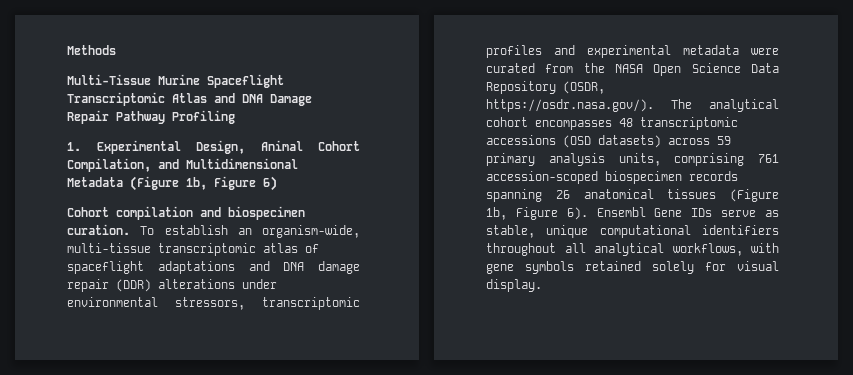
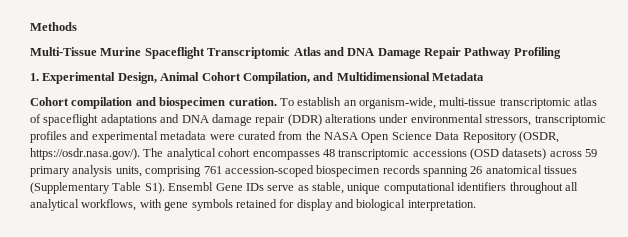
[130,176,277,191] (Figure 1b, Figure 6) -> (484, 76) none
[730,189,779,202] [486,207,588,220] (Figure 1b, Figure 6). -> [30,182,165,194] (Supplementary Table S1).
[652,261,779,274] [486,279,542,292] solely for visual display. -> [279,199,476,211] for display and biological interpretation.

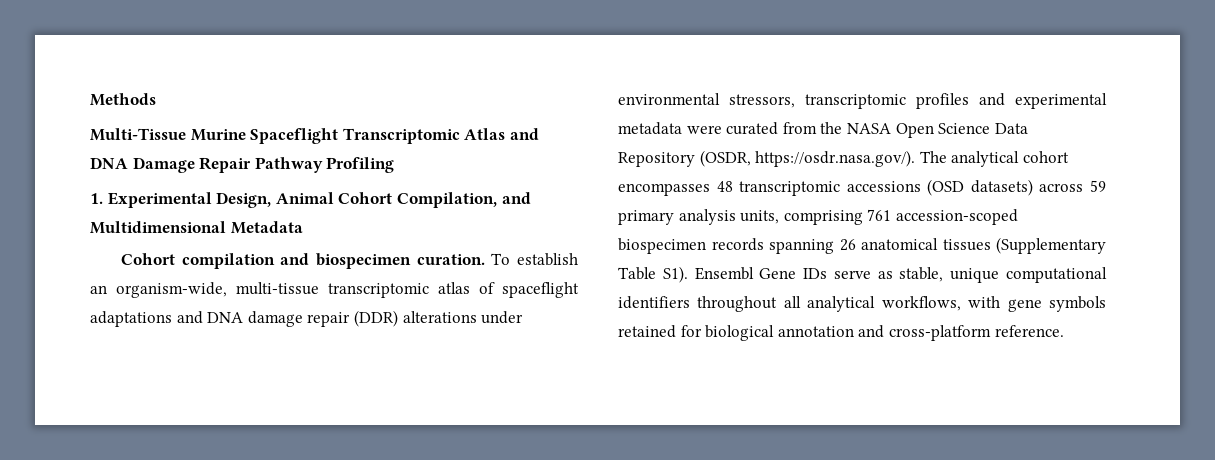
[296,199,476,211] display and biological interpretation. -> [705,325,1064,341] biological annotation and cross-platform reference.

